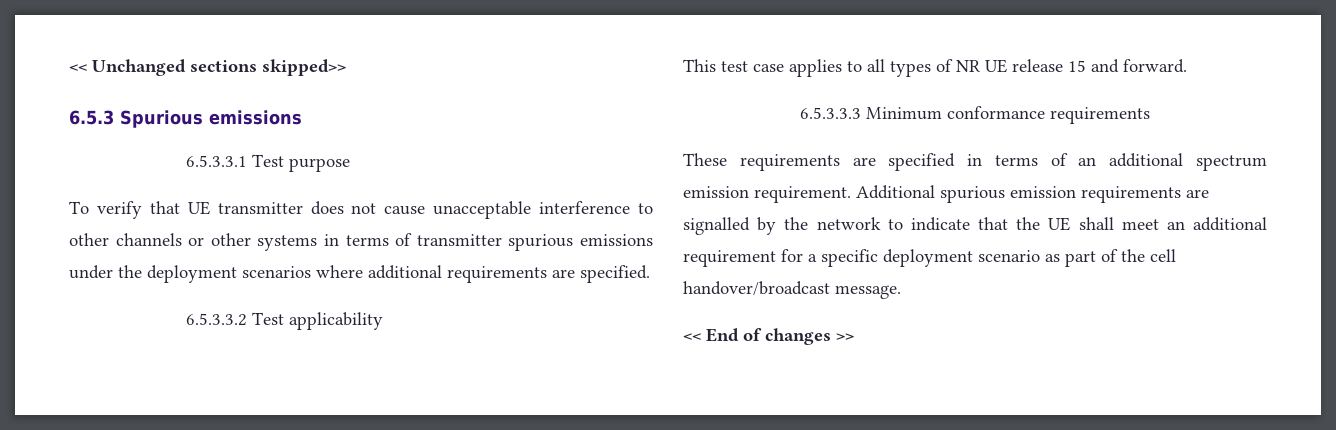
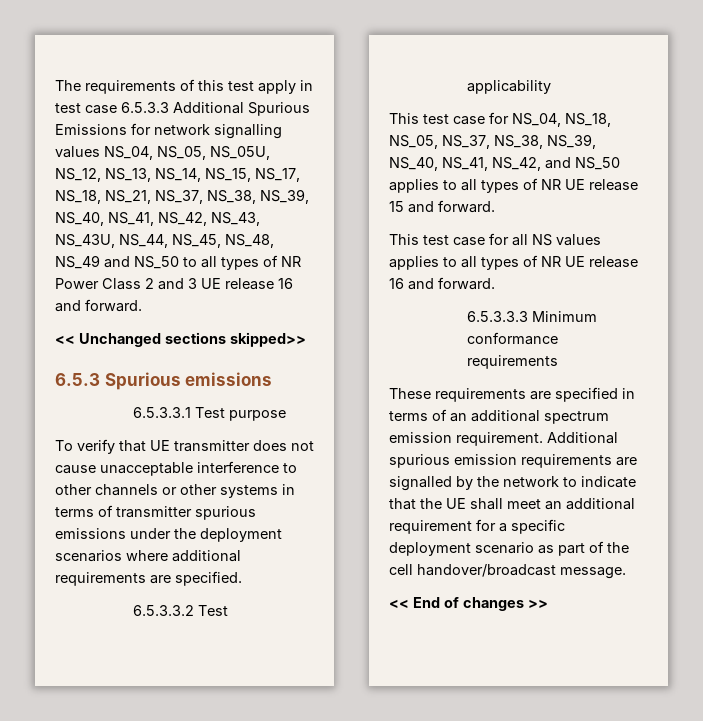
(69, 68) none -> [55,79,313,94] [55,102,310,116] [55,123,282,139] [55,146,270,160] [55,168,300,182] [55,189,309,204] [55,212,260,226] [55,234,274,248] [55,255,301,270] [55,278,293,290] [55,299,142,312] The requirements of this test apply in test case 6.5.3.3 Additional Spurious Emissions for network signalling values NS_04, NS_05, NS_05U, NS_12, NS_13, NS_14, NS_15, NS_17, NS_18, NS_21, NS_37, NS_38, NS_39, NS_40, NS_41, NS_42, NS_43, NS_43U, NS_44, NS_45, NS_48, NS_49 and NS_50 to all types of NR Power Class 2 and 3 UE release 16 and forward. //
(784, 68) none -> [489,112,611,127] [389,134,596,149] [389,157,620,171] for NS_04, NS_18, NS_05, NS_37, NS_38, NS_39, NS_40, NS_41, NS_42, and NS_50
(1187, 66) none -> [389,233,601,246] [389,255,638,270] [389,277,495,290] // This test case for all NS values applies to all types of NR UE release 16 and forward.

